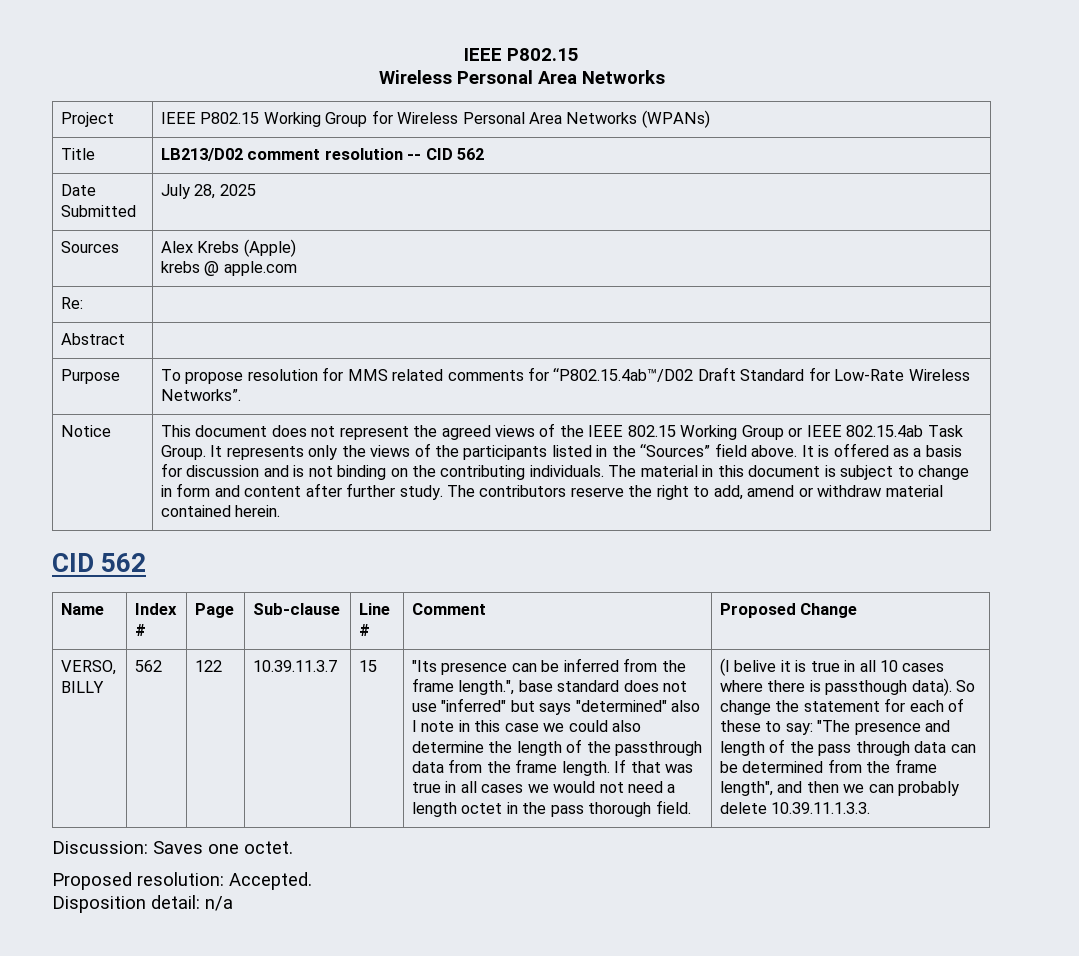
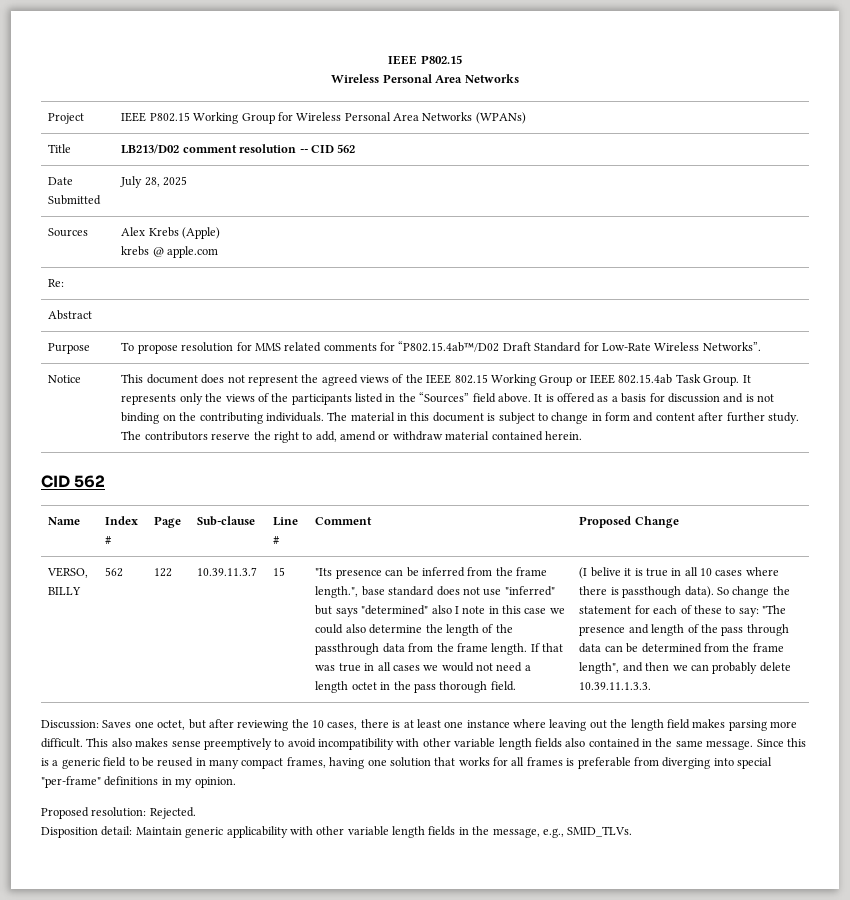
[244,841,293,854] octet. -> [157,719,797,731] [41,738,806,750] [41,757,772,769] [41,776,236,788] octet, but after reviewing the 10 cases, there is at least one instance where leaving out the length field makes parsing more difficult. This also makes sense preemptively to avoid incompatibility with other variable length fields also contained in the same message. Since this is a generic field to be reused in many compact frames, having one solution that works for all frames is preferable from diverging into special "per-frame" definitions in my opinion.
[229,872,312,890] Accepted. -> [149,807,196,819] Rejected.
[205,896,233,911] n/a -> [135,826,633,838] Maintain generic applicability with other variable length fields in the message, e.g., SMID_TLVs.

